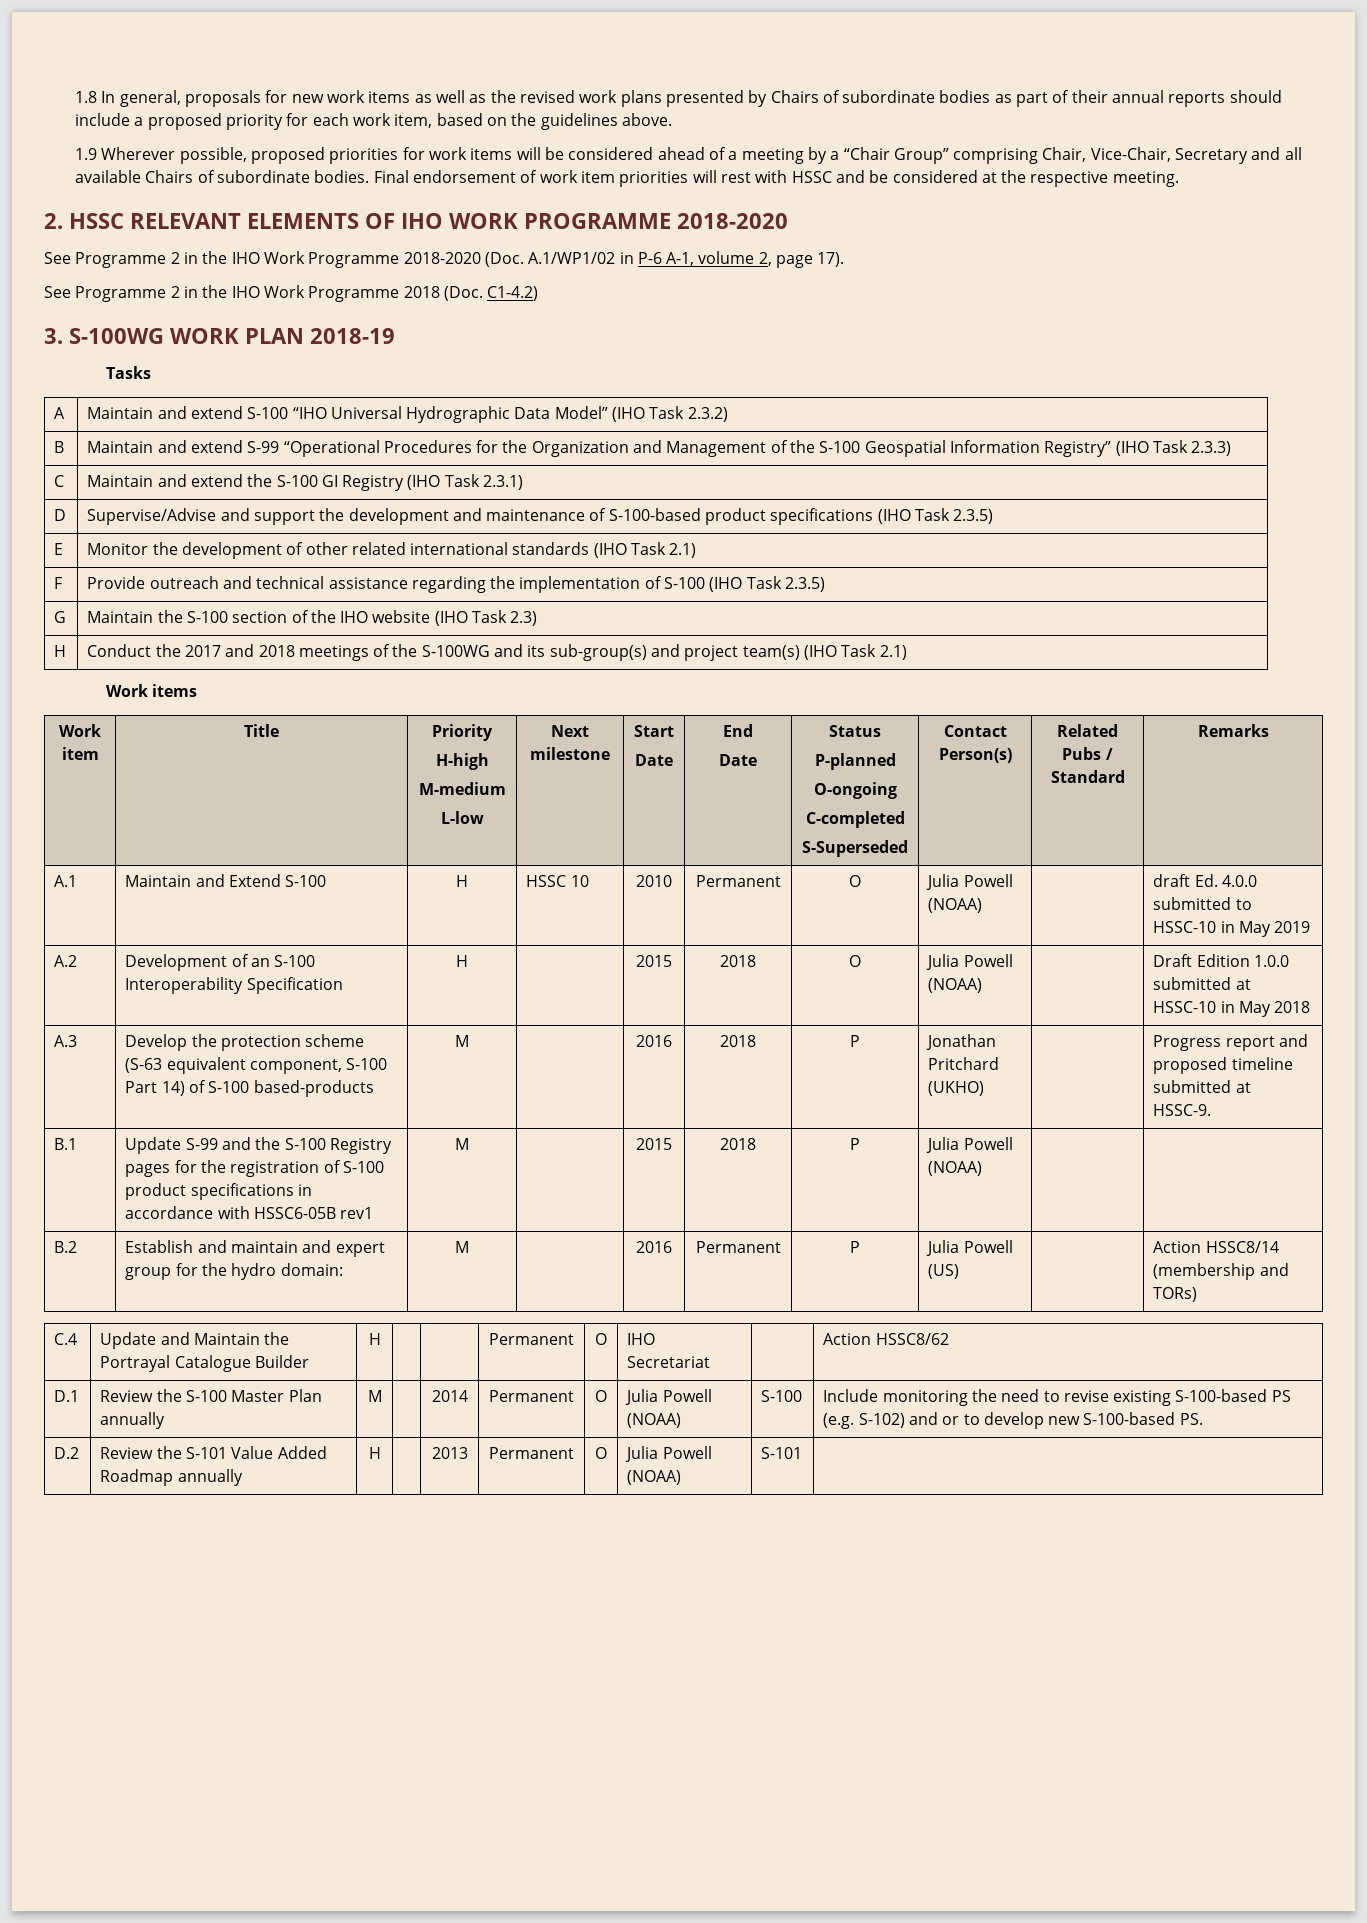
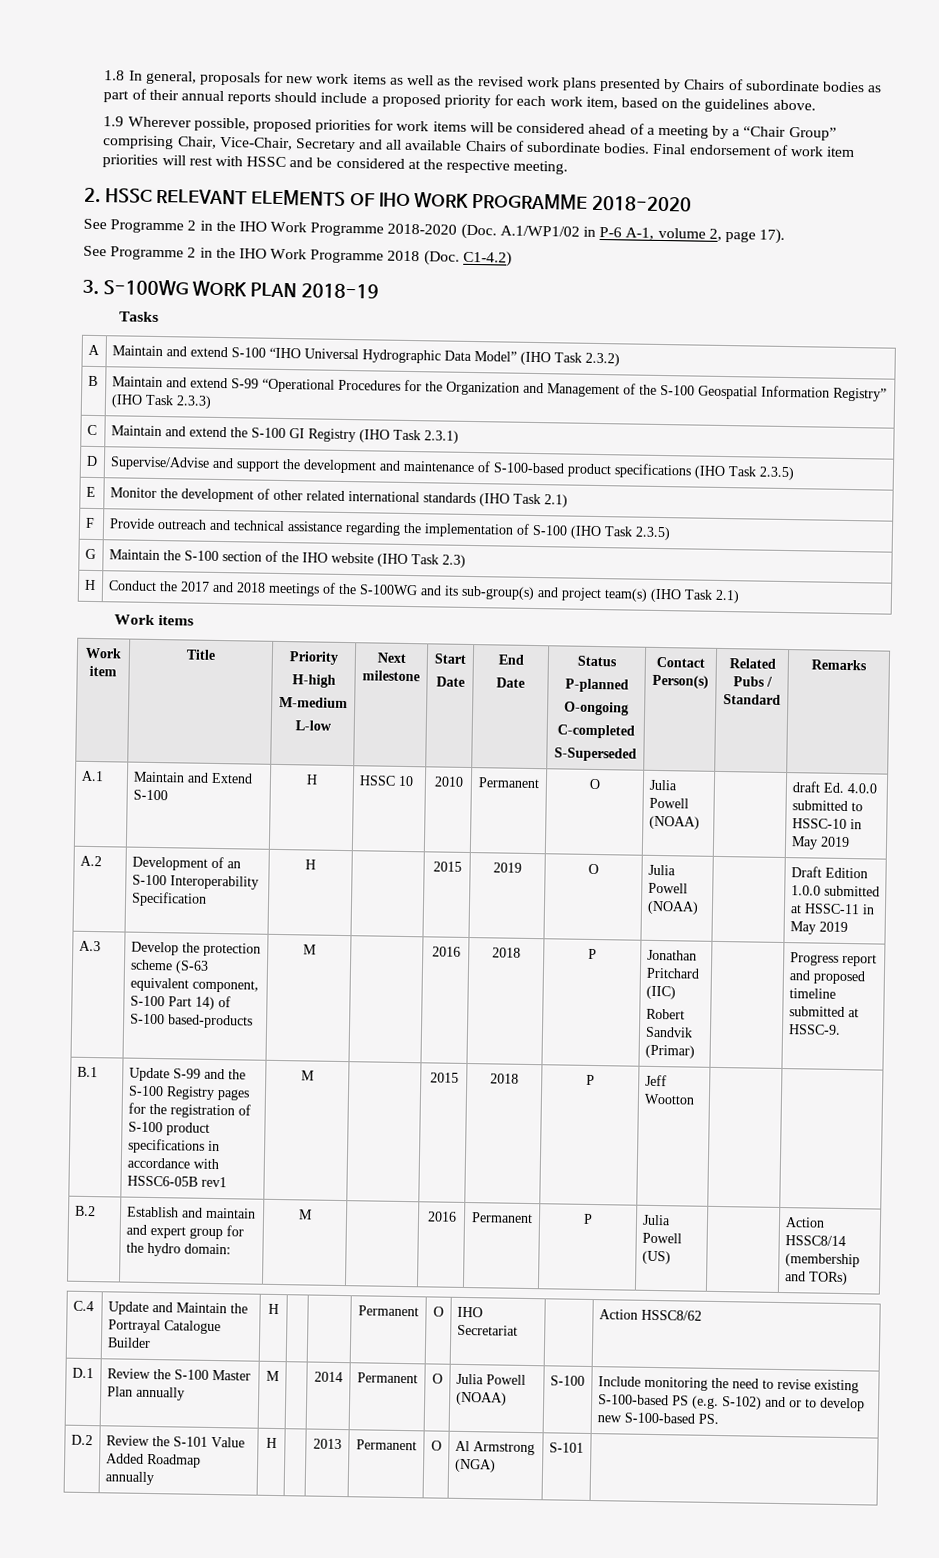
[720,955,756,967] 2018 -> [493,862,522,873] 2019
[1153,1001,1311,1017] HSSC-10 in May 2018 -> [803,903,875,915] [789,921,848,935] HSSC-11 in May 2019
[928,1081,985,1096] (UKHO) -> [645,985,676,1000] [645,1008,685,1020] [644,1026,693,1038] [644,1044,695,1059] (IIC) // Robert Sandvik (Primar)
[926,1137,1013,1153] [928,1161,983,1176] Julia Powell (NOAA) -> [644,1074,667,1087] [643,1093,695,1105] Jeff Wootton
[625,1446,712,1462] [627,1470,682,1485] Julia Powell (NOAA) -> [454,1440,535,1456] [453,1458,496,1473] Al Armstrong (NGA)

